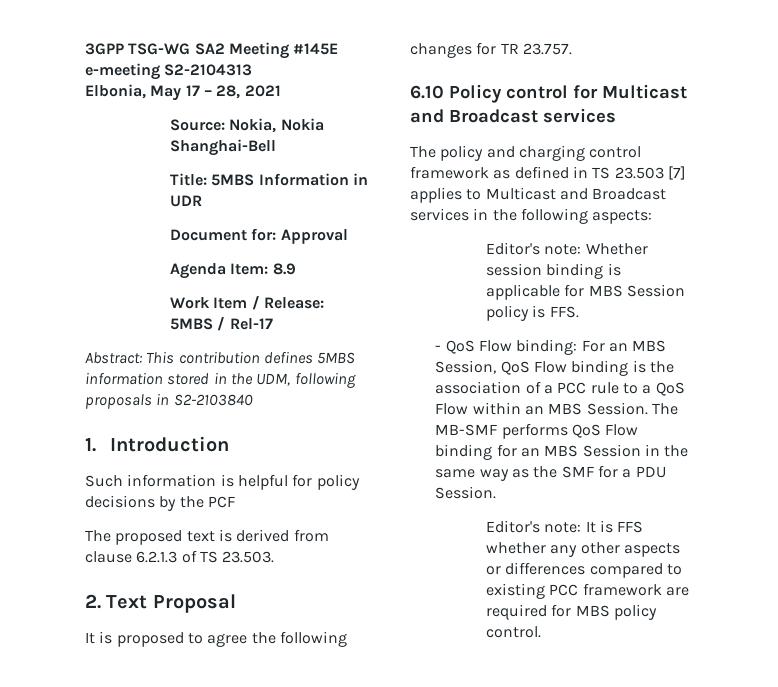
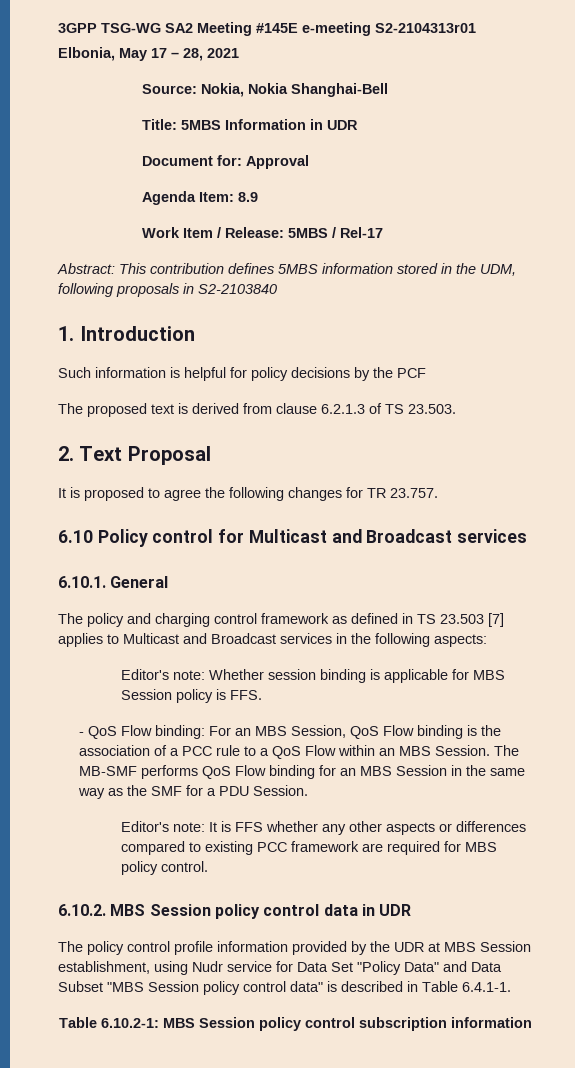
[164,64,253,76] S2-2104313 -> [375,23,476,33] S2-2104313r01
(616, 115) none -> [58,576,169,588] // 6.10.1. General
(542, 632) none -> [58,904,412,919] [58,941,531,955] [58,961,502,975] [58,981,511,995] [58,1017,532,1031] // 6.10.2. MBS Session policy control data in UDR // The policy control profile information provided by the UDR at MBS Session establishment, using Nudr service for Data Set "Policy Data" and Data Subset "MBS Session policy control data" is described in Table 6.4.1-1. // Table 6.10.2-1: MBS Session policy control subscription information

